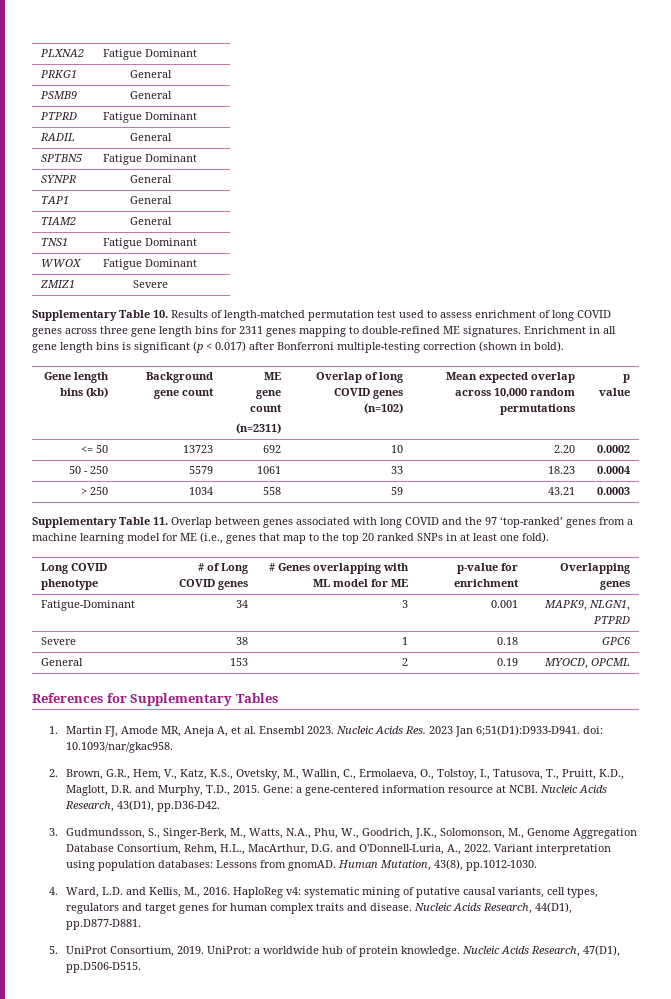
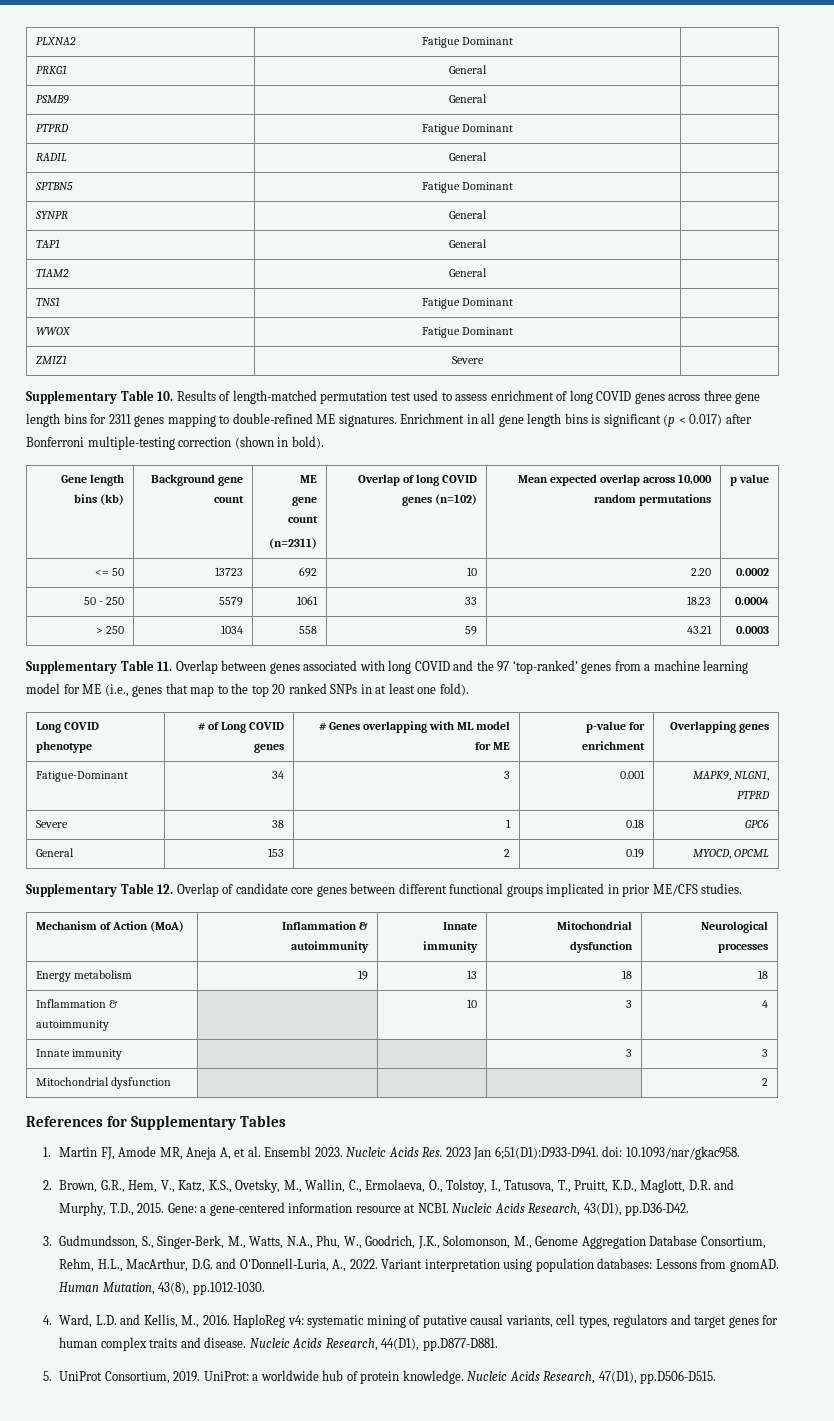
(631, 662) none -> [26,883,743,897] [35,921,184,932] [282,921,369,930] [291,941,370,953] [443,922,478,930] [423,941,479,953] [557,921,633,930] [570,941,634,953] [701,921,769,933] [718,943,769,953] [35,970,132,982] [358,970,369,980] [467,970,478,979] [622,970,633,979] [758,970,769,979] [35,999,118,1008] [35,1020,109,1031] [467,999,478,1008] [626,1000,633,1008] [762,1000,769,1008] [35,1049,122,1060] [626,1049,633,1057] [762,1049,769,1057] [35,1077,171,1089] [762,1078,769,1086] // Supplementary Table 12. Overlap of candidate core genes between different functional groups implicated in prior ME/CFS studies. // Mechanism of Action (MoA) | Inflammation & autoimmunity | Innate immunity | Mitochondrial dysfunction | Neurological processes // Energy metabolism | 19 | 13 | 18 | 18 // Inflammation & autoimmunity | | 10 | 3 | 4 // Innate immunity | | | 3 | 3 // Mitochondrial dysfunction | | | | 2

